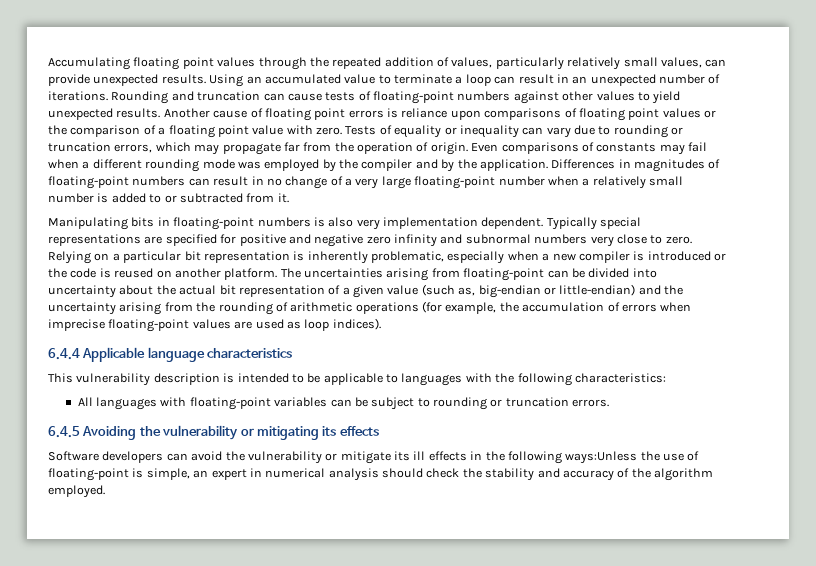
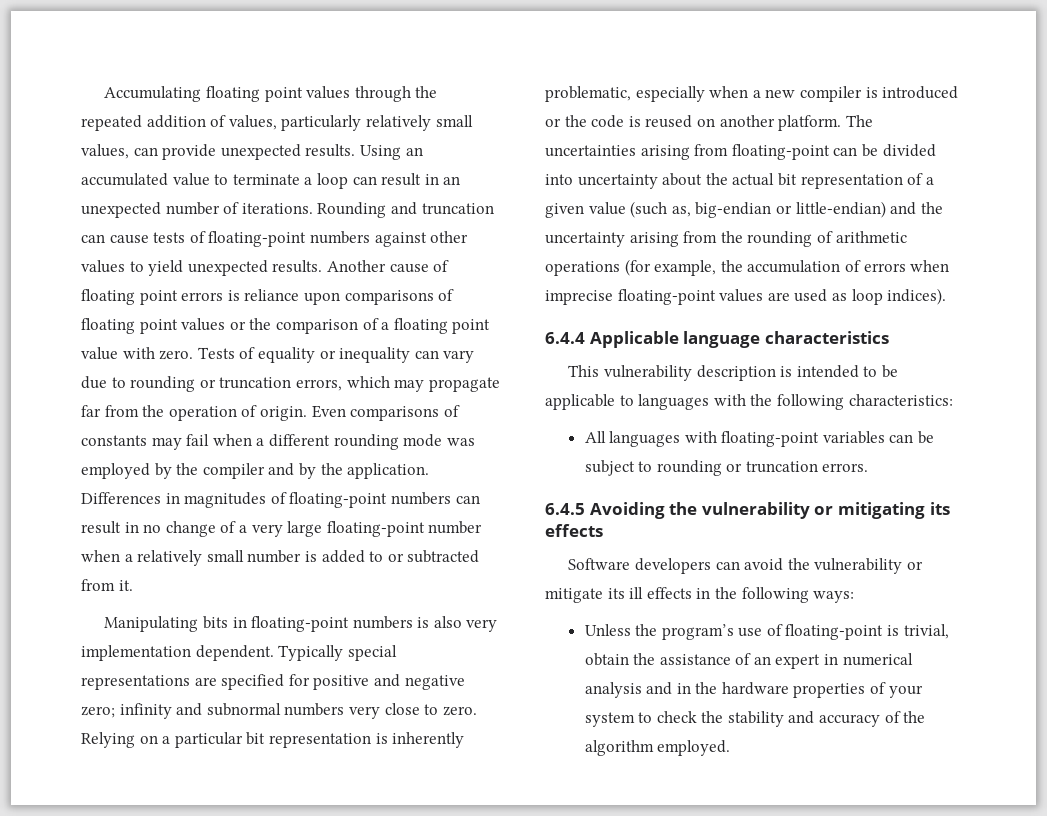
[366,236,391,244] zero -> [81,706,115,718] zero;
[565,451,700,464] [48,468,190,481] ways:Unless the use of floating-point is simple, -> [813,591,855,603] [584,624,949,640] [584,653,752,666] ways: // Unless the program’s use of floating-point is trivial, obtain the assistance of
[382,468,423,478] should -> [646,682,923,698] [584,712,653,727] and in the hardware properties of your system to

